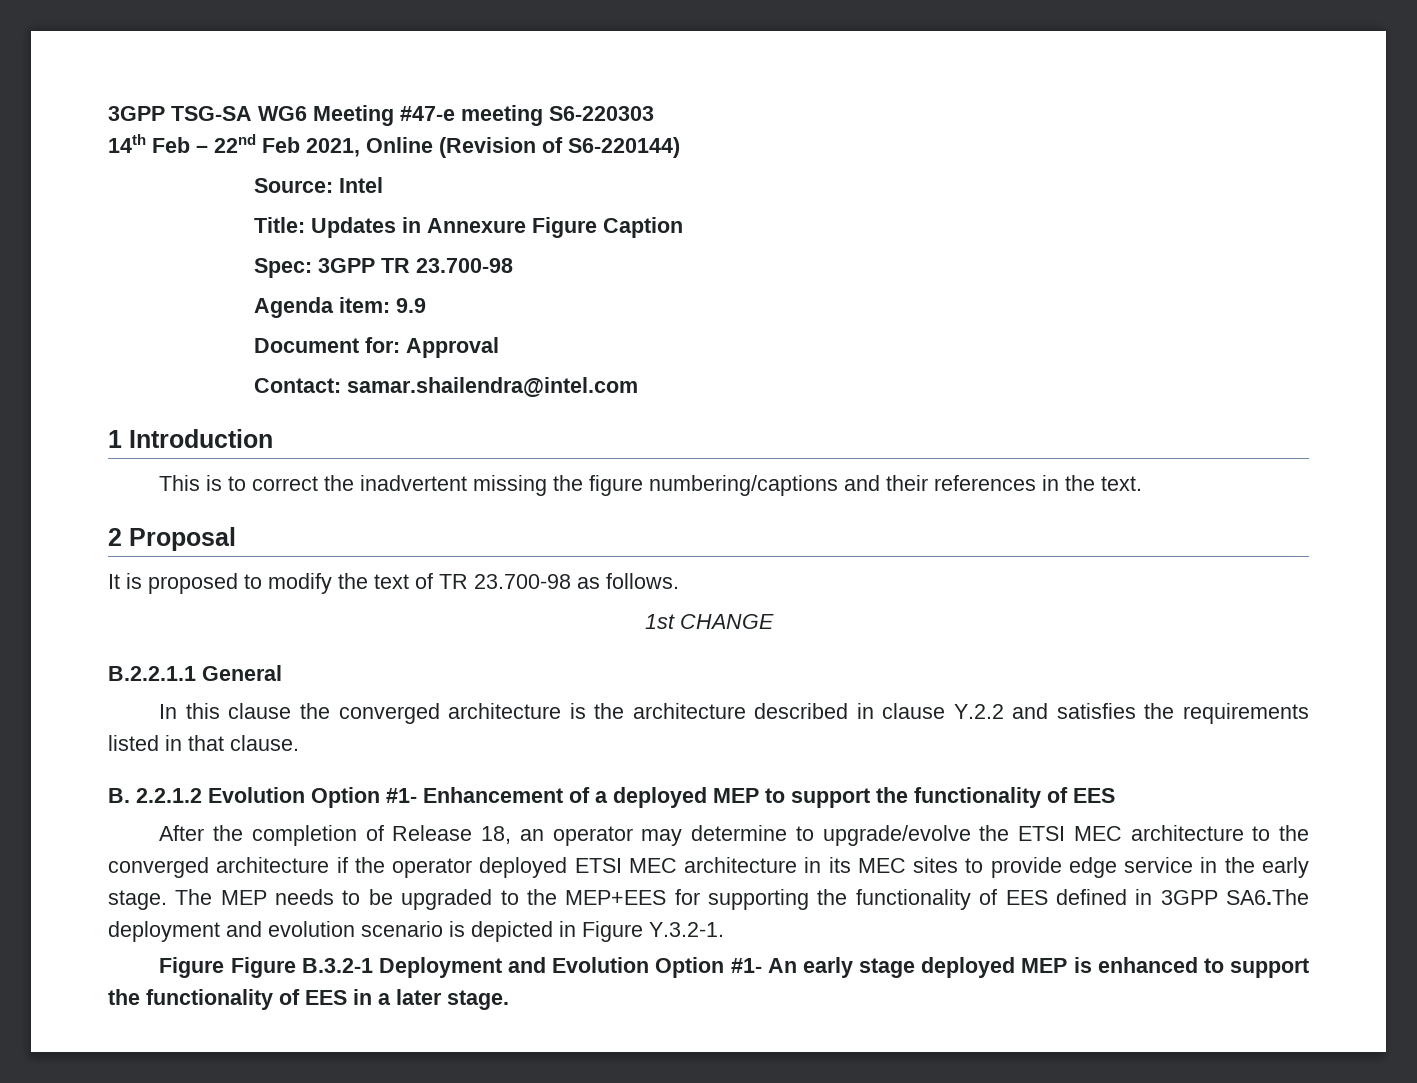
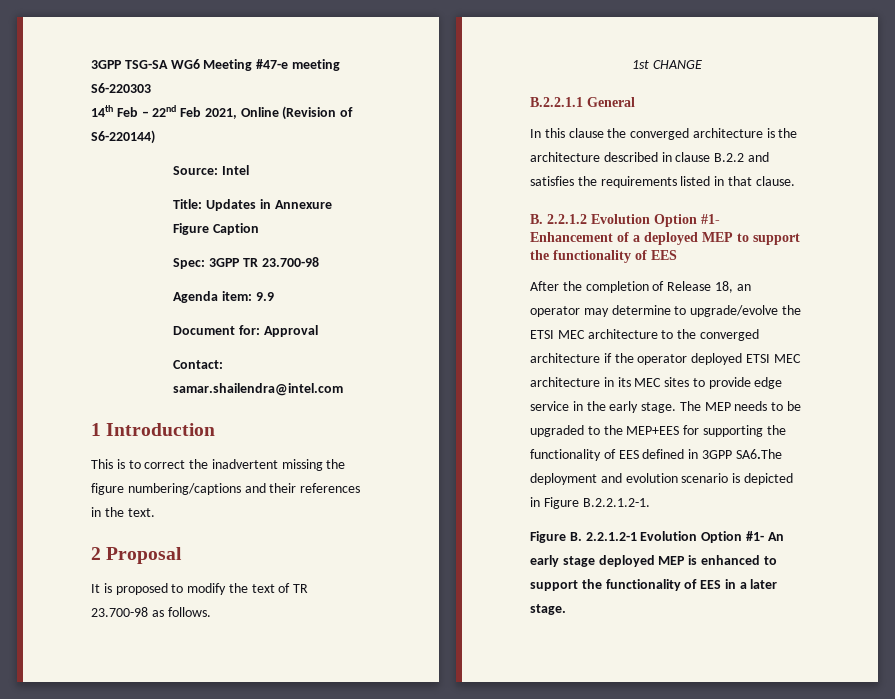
[953,704,1004,719] Y.2.2 -> [714,153,745,162] B.2.2
[649,922,724,937] [159,957,546,978] Y.3.2-1. // Figure Figure B.3.2-1 Deployment and -> [582,498,650,507] [530,531,637,543] B.2.2.1.2-1. // Figure B. 2.2.1.2-1

